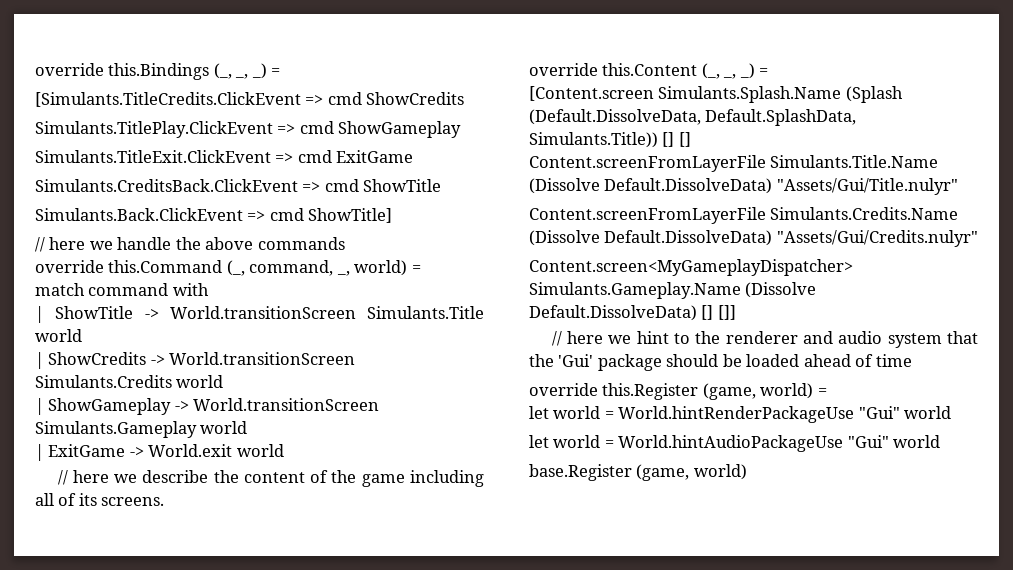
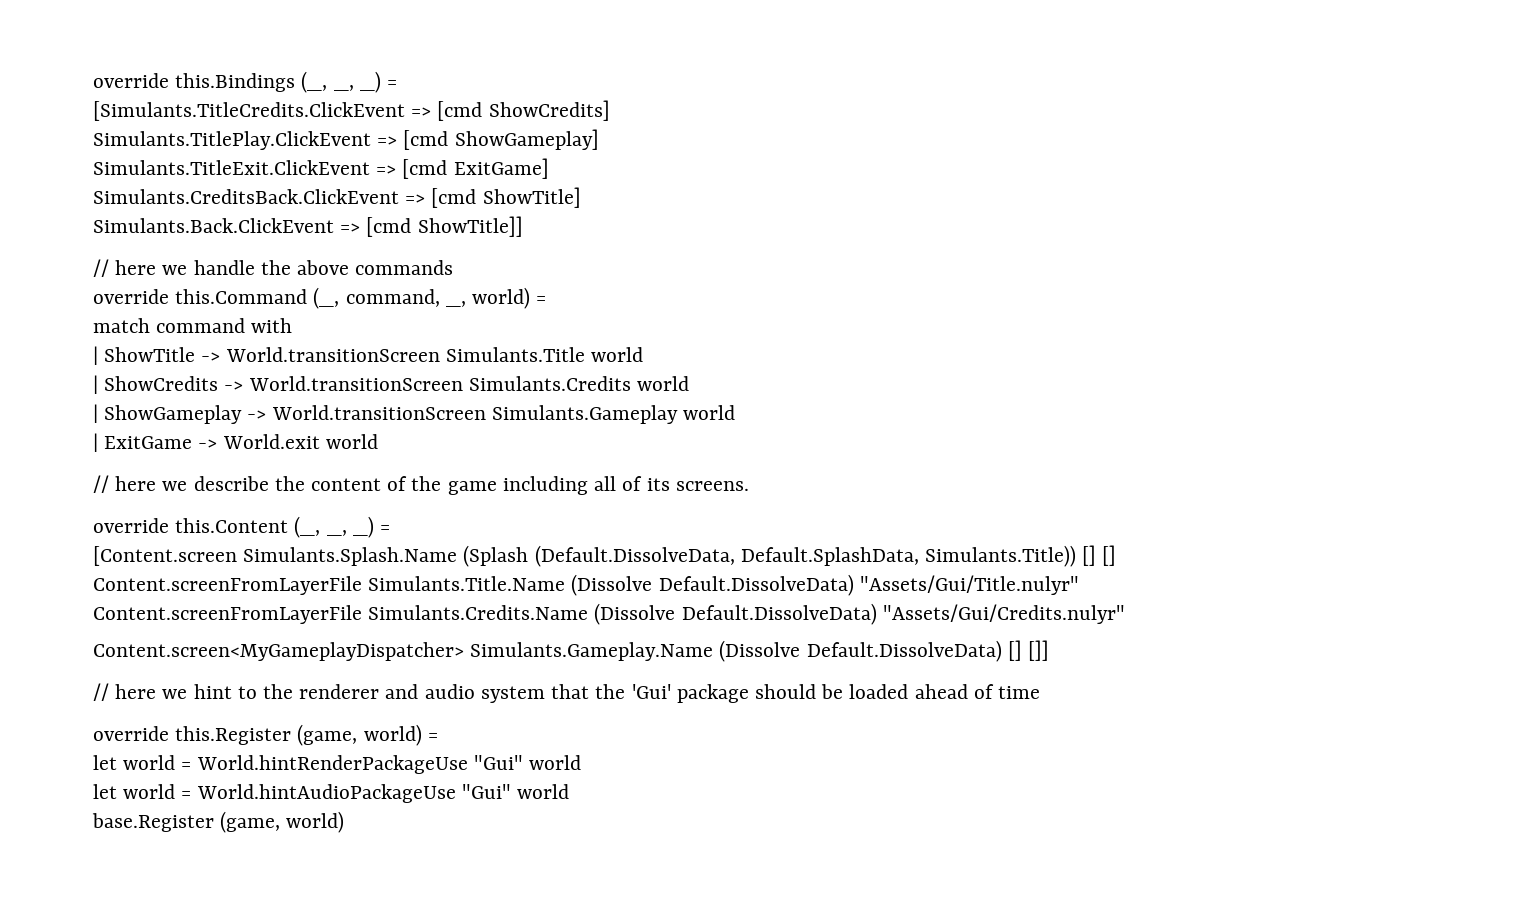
[327,92,465,105] cmd ShowCredits -> [437,100,610,121] [cmd ShowCredits]
[299,121,462,138] cmd ShowGameplay -> [403,129,599,150] [cmd ShowGameplay]
[297,150,414,163] cmd ExitGame -> [402,158,549,179] [cmd ExitGame]
[324,179,442,192] cmd ShowTitle -> [431,187,581,208] [cmd ShowTitle]
[269,208,393,223] cmd ShowTitle] -> [366,216,523,237] [cmd ShowTitle]]

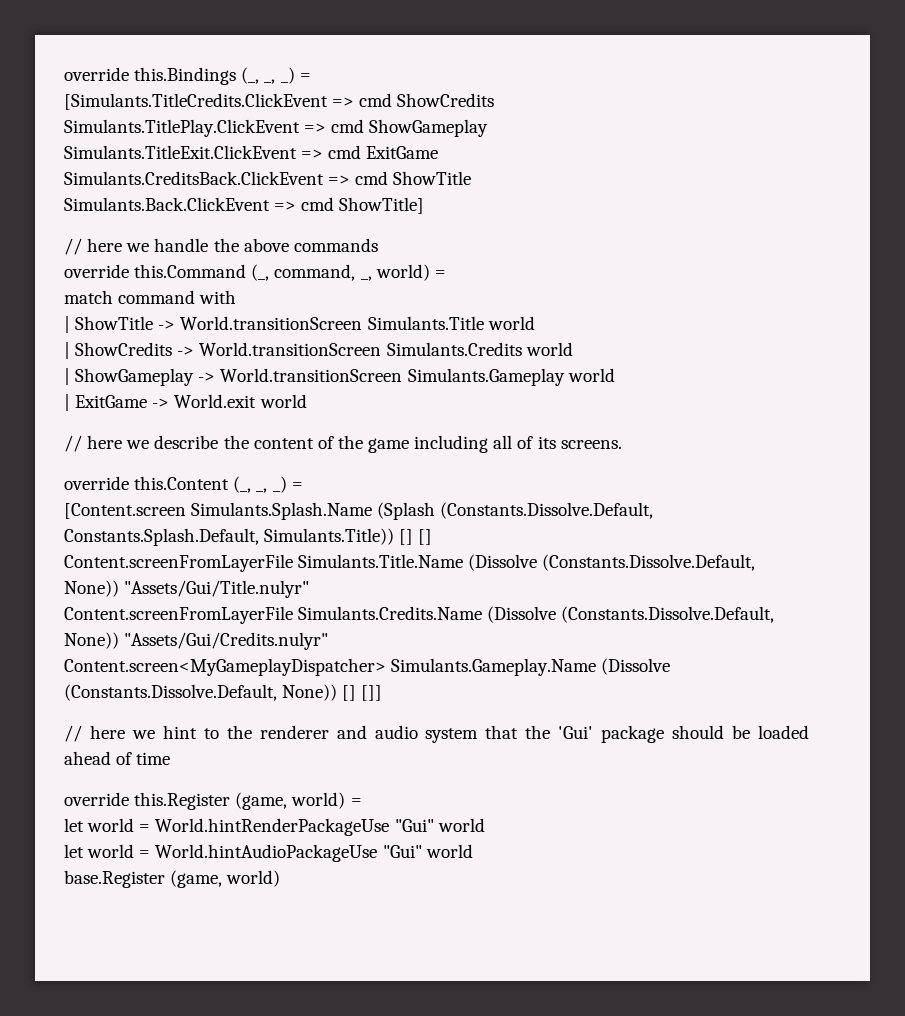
[437,100,610,121] [cmd ShowCredits] -> [359,93,495,107] cmd ShowCredits
[403,129,599,150] [cmd ShowGameplay] -> [331,119,489,137] cmd ShowGameplay
[402,158,549,179] [cmd ExitGame] -> [328,145,439,159] cmd ExitGame
[431,187,581,208] [cmd ShowTitle] -> [355,171,472,185] cmd ShowTitle
[366,216,523,237] [cmd ShowTitle]] -> [301,197,425,214] cmd ShowTitle]
[534,545,919,567] (Default.DissolveData, Default.SplashData, -> [440,502,654,519] [64,528,259,546] (Constants.Dissolve.Default, Constants.Splash.Default,
[658,574,854,596] Default.DissolveData) -> [542,554,756,571] [64,580,119,597] (Constants.Dissolve.Default, None))
[681,603,877,625] Default.DissolveData) -> [561,606,775,623] [64,632,119,649] (Constants.Dissolve.Default, None))
[806,640,1002,662] Default.DissolveData) -> [64,684,338,701] (Constants.Dissolve.Default, None))

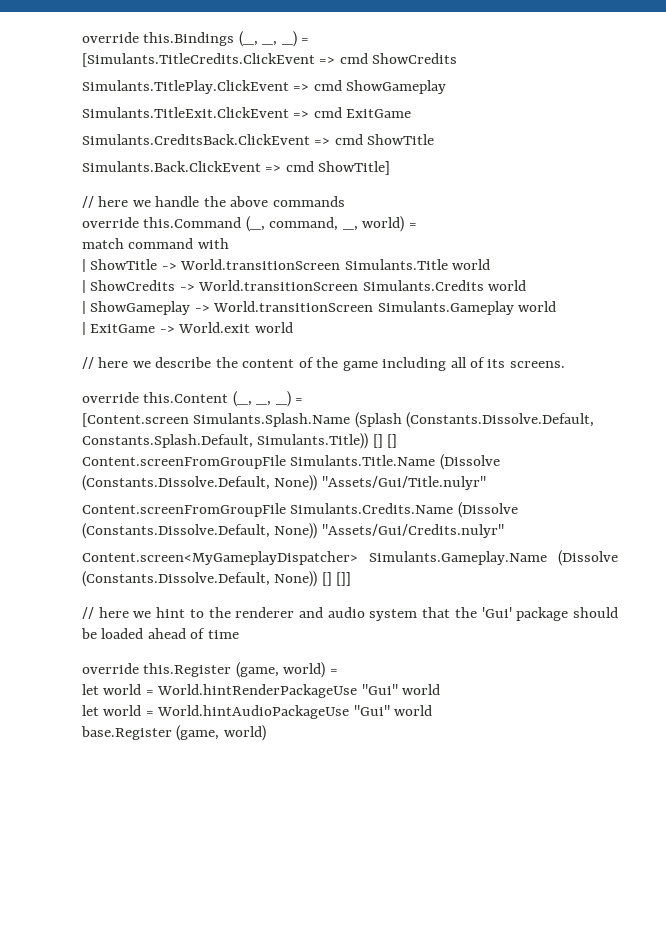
[64,554,293,572] Content.screenFromLayerFile -> [82,455,286,469] Content.screenFromGroupFile
[64,606,293,624] Content.screenFromLayerFile -> [82,503,286,517] Content.screenFromGroupFile

